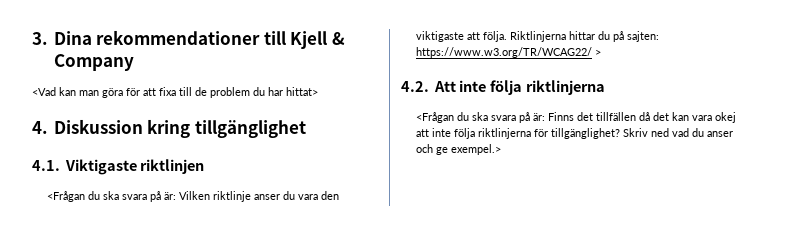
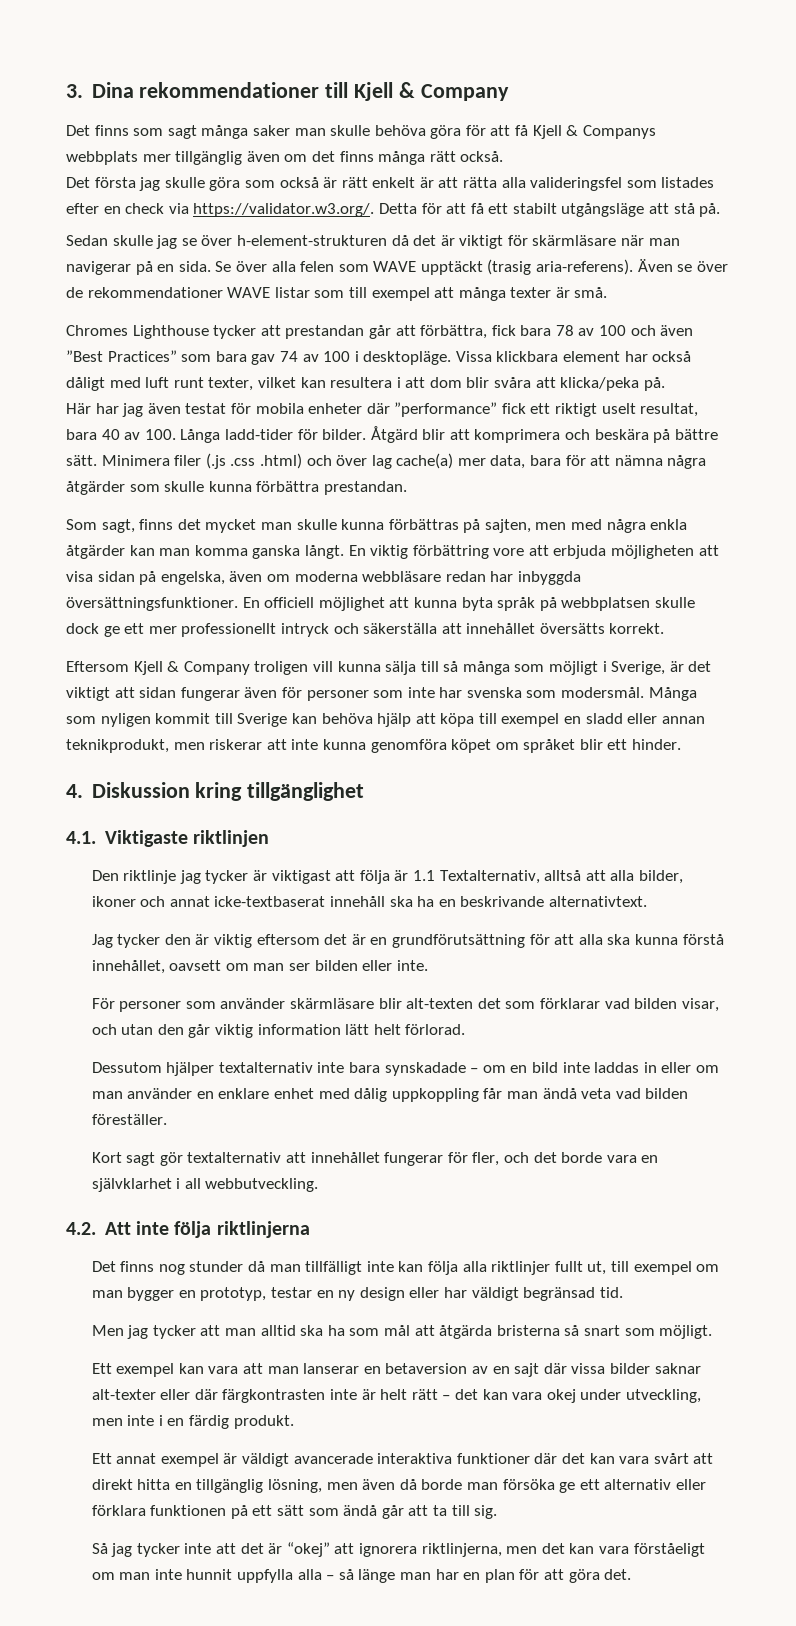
[32,87,318,98] <Vad kan man göra för att fixa till de problem du har hittat> -> [66,125,656,139] [66,151,504,165] [66,177,715,191] [66,203,721,217] [66,235,680,249] [66,259,728,275] [66,287,608,301] [66,325,694,339] [66,350,692,365] [66,377,665,391] [66,402,699,417] [66,426,718,443] [66,453,707,469] [66,481,407,495] [66,519,688,533] [66,545,719,559] [66,571,581,585] [66,597,695,611] [66,623,665,637] [66,661,712,675] [66,687,697,701] [66,713,705,727] [66,739,682,753] Det finns som sagt många saker man skulle behöva göra för att få Kjell & Companys webbplats mer tillgänglig även om det finns många rätt också. // Det första jag skulle göra som också är rätt enkelt är att rätta alla valideringsfel som listades efter en check via https://validator.w3.org/. Detta för att få ett stabilt utgångsläge att stå på. // Sedan skulle jag se över h-element-strukturen då det är viktigt för skärmläsare när man navigerar på en sida. Se över alla felen som WAVE upptäckt (trasig aria-referens). Även se över de rekommendationer WAVE listar som till exempel att många texter är små. // Chromes Lighthouse tycker att prestandan går att förbättra, fick bara 78 av 100 och även ”Best Practices” som bara gav 74 av 100 i desktopläge. Vissa klickbara element har också dåligt med luft runt texter, vilket kan resultera i att dom blir svåra att klicka/peka på. // Här har jag även testat för mobila enheter där ”performance” fick ett riktigt uselt resultat, bara 40 av 100. Långa ladd-tider för bilder. Åtgärd blir att komprimera och beskära på bättre sätt. Minimera filer (.js .css .html) och över lag cache(a) mer data, bara för att nämna några åtgärder som skulle kunna förbättra prestandan. // Som sagt, finns det mycket man skulle kunna förbättras på sajten, men med några enkla åtgärder kan man komma ganska långt. En viktig förbättring vore att erbjuda möjligheten att visa sidan på engelska, även om moderna webbläsare redan har inbyggda översättningsfunktioner. En officiell möjlighet att kunna byta språk på webbplatsen skulle dock ge ett mer professionellt intryck och säkerställa att innehållet översätts korrekt. // Eftersom Kjell & Company troligen vill kunna sälja till så många som möjligt i Sverige, är det viktigt att sidan fungerar även för personer som inte har svenska som modersmål. Många som nyligen kommit till Sverige kan behöva hjälp att köpa till exempel en sladd eller annan teknikprodukt, men riskerar att inte kunna genomföra köpet om språket blir ett hinder.
[46,191,339,202] [415,31,659,42] [415,47,601,58] <Frågan du ska svara på är: Vilken riktlinje anser du vara den viktigaste att följa. Riktlinjerna hittar du på sajten: https://www.w3.org/TR/WCAG22/ > -> [91,870,683,884] [91,896,647,907] [91,934,724,948] [91,960,428,974] [91,998,719,1012] [91,1024,466,1038] [91,1062,719,1076] [91,1088,689,1102] [91,1114,167,1125] [91,1152,659,1166] [91,1178,319,1192] Den riktlinje jag tycker är viktigast att följa är 1.1 Textalternativ, alltså att alla bilder, ikoner och annat icke-textbaserat innehåll ska ha en beskrivande alternativtext. // Jag tycker den är viktig eftersom det är en grundförutsättning för att alla ska kunna förstå innehållet, oavsett om man ser bilden eller inte. // För personer som använder skärmläsare blir alt-texten det som förklarar vad bilden visar, och utan den går viktig information lätt helt förlorad. // Dessutom hjälper textalternativ inte bara synskadade – om en bild inte laddas in eller om man använder en enklare enhet med dålig uppkoppling får man ändå veta vad bilden föreställer. // Kort sagt gör textalternativ att innehållet fungerar för fler, och det borde vara en självklarhet i all webbutveckling.
[415,112,736,123] [415,128,733,139] [415,144,501,155] <Frågan du ska svara på är: Finns det tillfällen då det kan vara okej att inte följa riktlinjerna för tillgänglighet? Skriv ned vad du anser och ge exempel.> -> [91,1261,720,1275] [91,1287,623,1301] [91,1325,713,1339] [91,1363,701,1377] [91,1389,701,1403] [91,1415,294,1429] [91,1453,714,1467] [91,1479,706,1493] [91,1505,498,1519] [91,1542,705,1557] [91,1569,632,1583] Det finns nog stunder då man tillfälligt inte kan följa alla riktlinjer fullt ut, till exempel om man bygger en prototyp, testar en ny design eller har väldigt begränsad tid. // Men jag tycker att man alltid ska ha som mål att åtgärda bristerna så snart som möjligt. // Ett exempel kan vara att man lanserar en betaversion av en sajt där vissa bilder saknar alt-texter eller där färgkontrasten inte är helt rätt – det kan vara okej under utveckling, men inte i en färdig produkt. // Ett annat exempel är väldigt avancerade interaktiva funktioner där det kan vara svårt att direkt hitta en tillgänglig lösning, men även då borde man försöka ge ett alternativ eller förklara funktionen på ett sätt som ändå går att ta till sig. // Så jag tycker inte att det är “okej” att ignorera riktlinjerna, men det kan vara förståeligt om man inte hunnit uppfylla alla – så länge man har en plan för att göra det.

